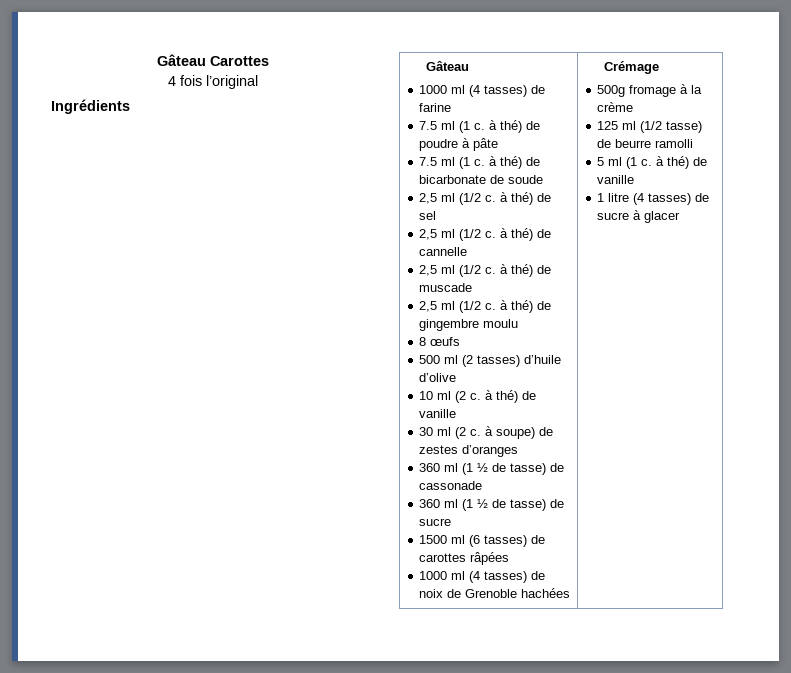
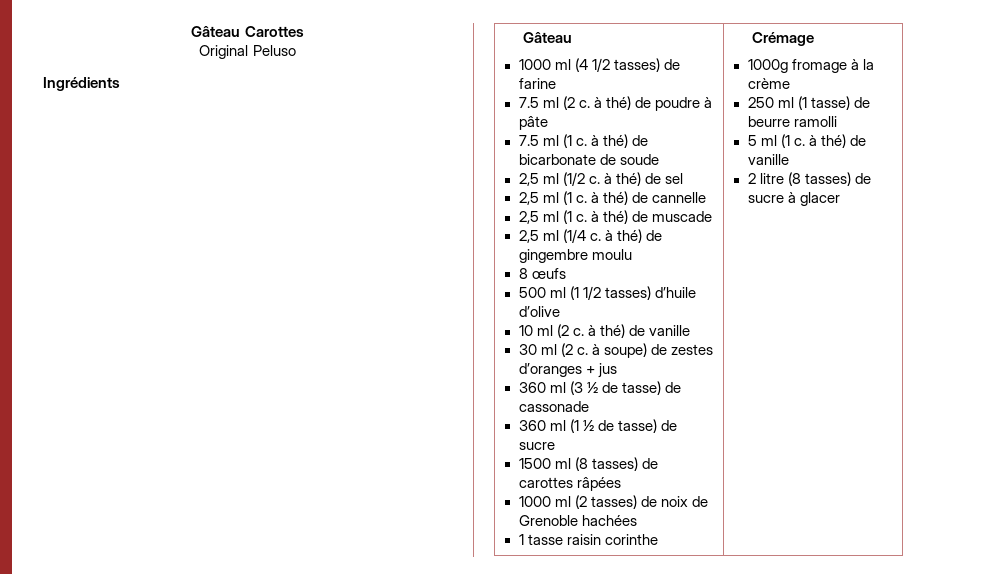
[168,75,258,89] 4 fois l’original -> [199,45,296,59] Original Peluso
(481, 91) none -> [592,58,611,72] 1/2
[459,121,471,133] (1 -> [563,96,576,110] (2
[459,229,482,241] (1/2 -> [563,191,573,205] (1
[459,265,482,277] (1/2 -> [563,210,573,224] (1
[459,301,482,313] (1/2 -> [563,229,587,243] (1/4
[462,355,474,367] (2 -> [570,286,602,300] (1 1/2
[419,463,474,475] // 360 ml (1 -> [586,363,618,378] [518,381,584,395] + jus // 360 ml (3
[469,535,481,547] (6 -> [575,457,589,471] (8
[469,571,481,583] (4 -> [575,495,588,509] (2
(571, 593) none -> [518,534,659,545] // 1 tasse raisin corinthe
[597,85,626,97] 500g -> [747,59,788,73] 1000g
[597,121,663,133] 125 ml (1/2 -> [747,96,808,110] 250 ml (1
[597,193,645,205] 1 litre (4 -> [747,172,802,186] 2 litre (8

